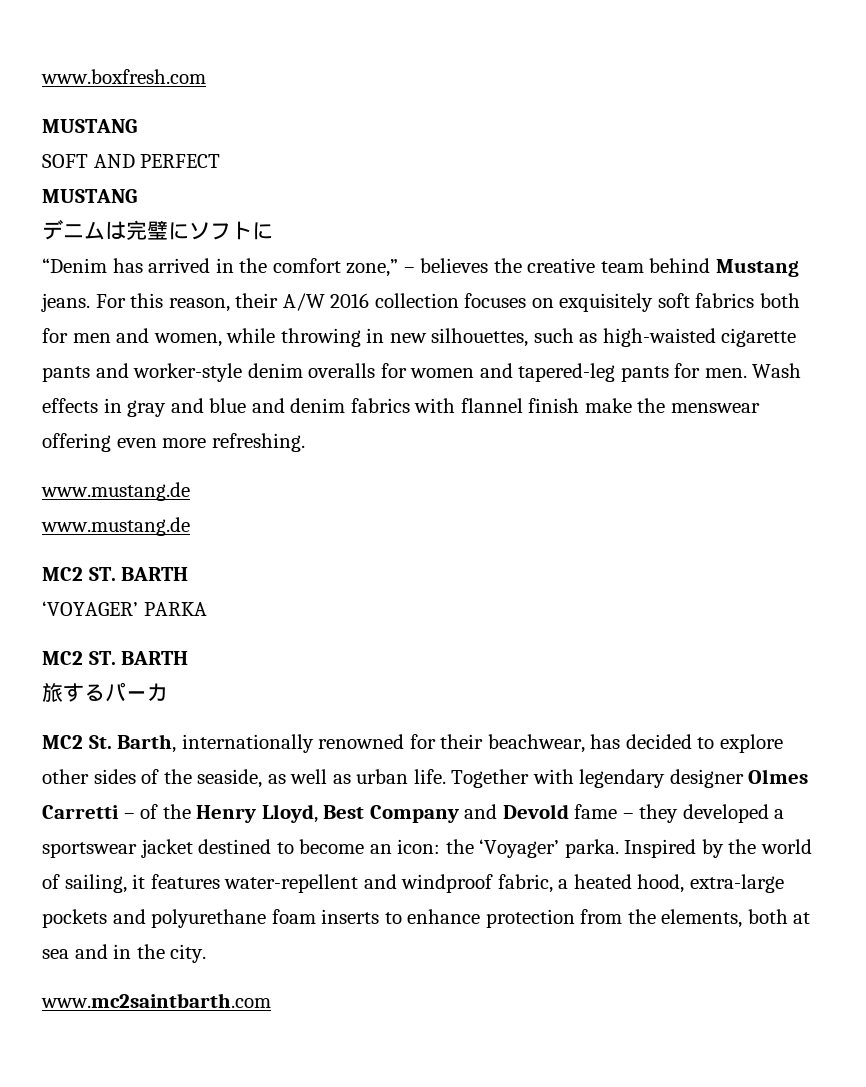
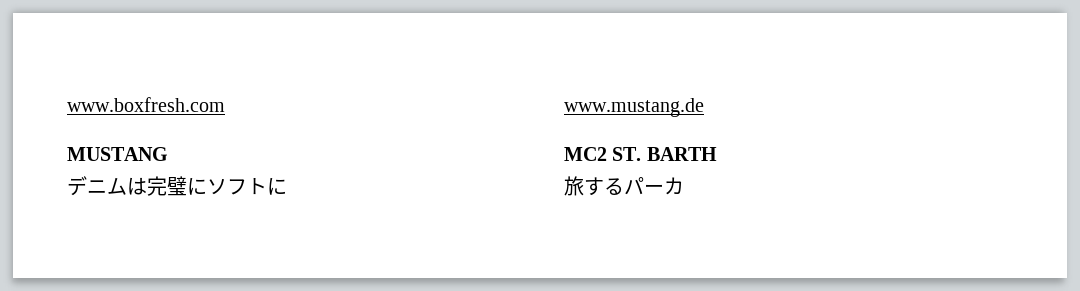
[42,154,221,168] [42,189,137,203] // SOFT AND PERFECT // MUSTANG -> (168, 154) none
[42,258,799,277] [41,293,800,312] [42,328,797,347] [42,363,802,382] [42,398,760,417] [42,433,305,452] [41,482,190,501] [41,517,190,536] [42,567,189,581] [42,601,207,616] “Denim has arrived in the comfort zone,” – believes the creative team behind Mustang jeans. For this reason, their A/W 2016 collection focuses on exquisitely soft fabrics both for men and women, while throwing in new silhouettes, such as high-waisted cigarette pants and worker-style denim overalls for women and tapered-leg pants for men. Wash effects in gray and blue and denim fabrics with flannel finish make the menswear offering even more refreshing. // www.mustang.de // www.mustang.de // MC2 ST. BARTH // ‘VOYAGER’ PARKA -> [564,98,704,117] www.mustang.de
[42,734,783,753] [42,769,809,788] [42,804,785,823] [42,839,812,858] [42,874,784,893] [42,909,811,928] [42,944,207,963] [41,993,271,1008] // MC2 St. Barth, internationally renowned for their beachwear, has decided to explore other sides of the seaside, as well as urban life. Together with legendary designer Olmes Carretti – of the Henry Lloyd, Best Company and Devold fame – they developed a sportswear jacket destined to become an icon: the ‘Voyager’ parka. Inspired by the world of sailing, it features water-repellent and windproof fabric, a heated hood, extra-large pockets and polyurethane foam inserts to enhance protection from the elements, both at sea and in the city. // www.mc2saintbarth.com -> (684, 186) none

